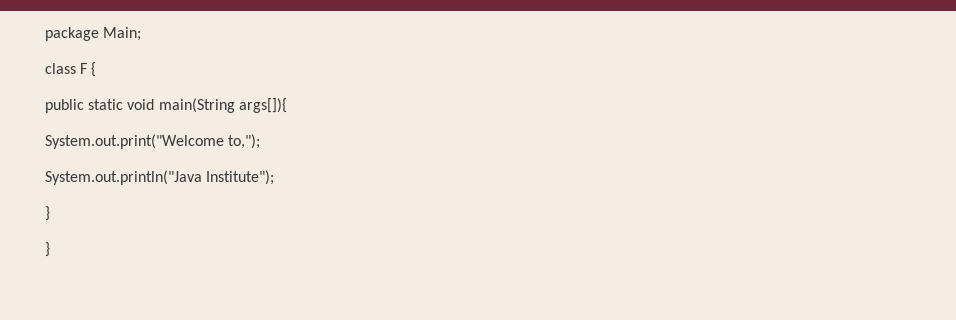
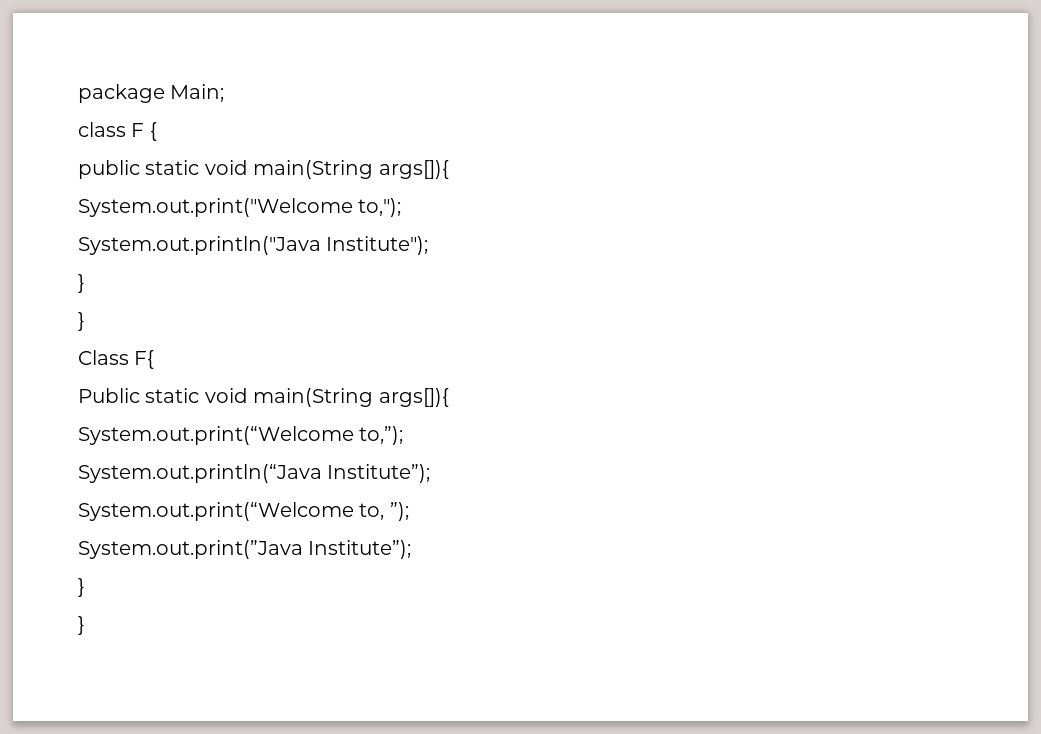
(50, 249) none -> [78,350,155,369] [78,388,449,407] [78,426,404,445] [78,464,431,483] [78,502,409,521] [78,540,412,559] [78,578,85,597] [78,616,85,635] // Class F{ // Public static void main(String args[]){ // System.out.print(“Welcome to,”); // System.out.println(“Java Institute”); // System.out.print(“Welcome to, ”); // System.out.print(”Java Institute”); // } // }

